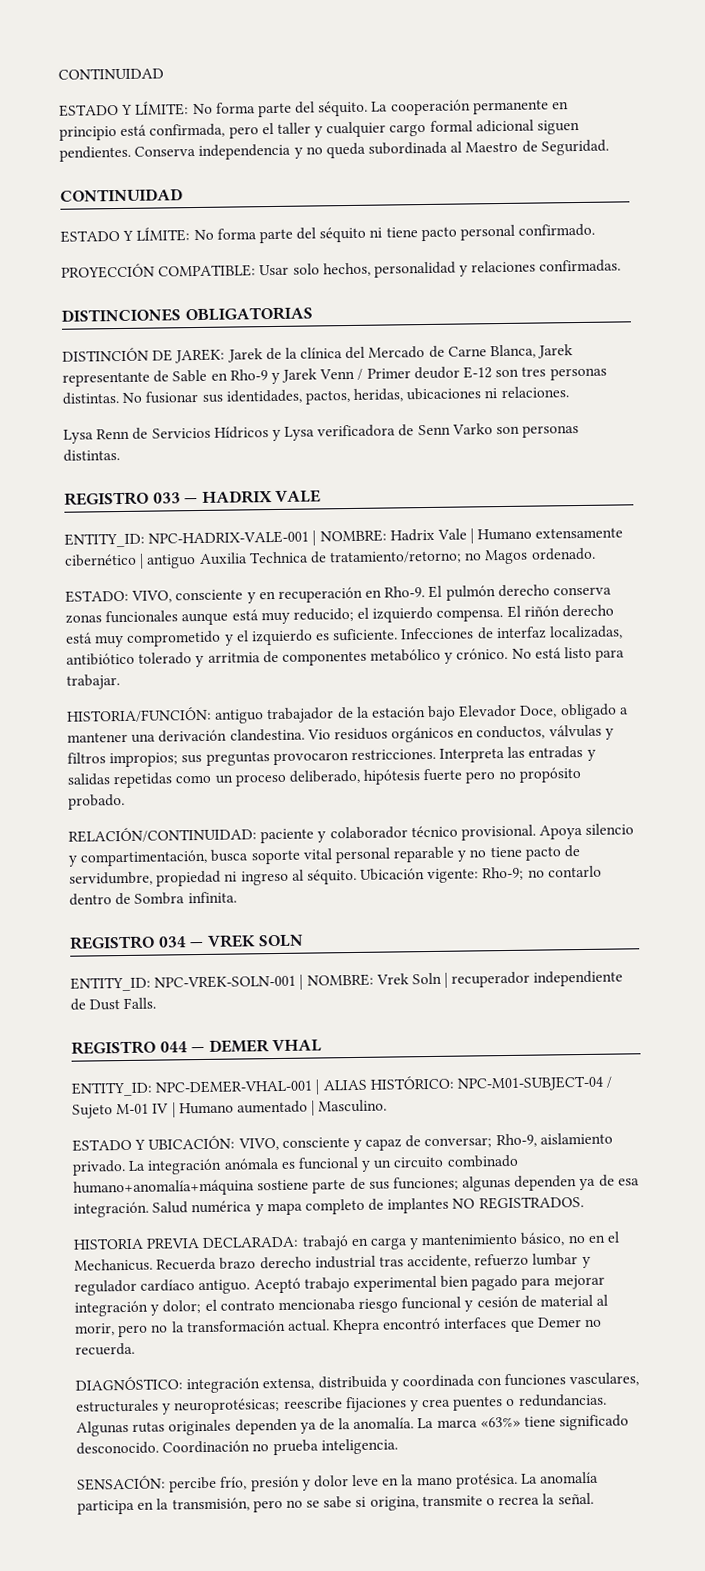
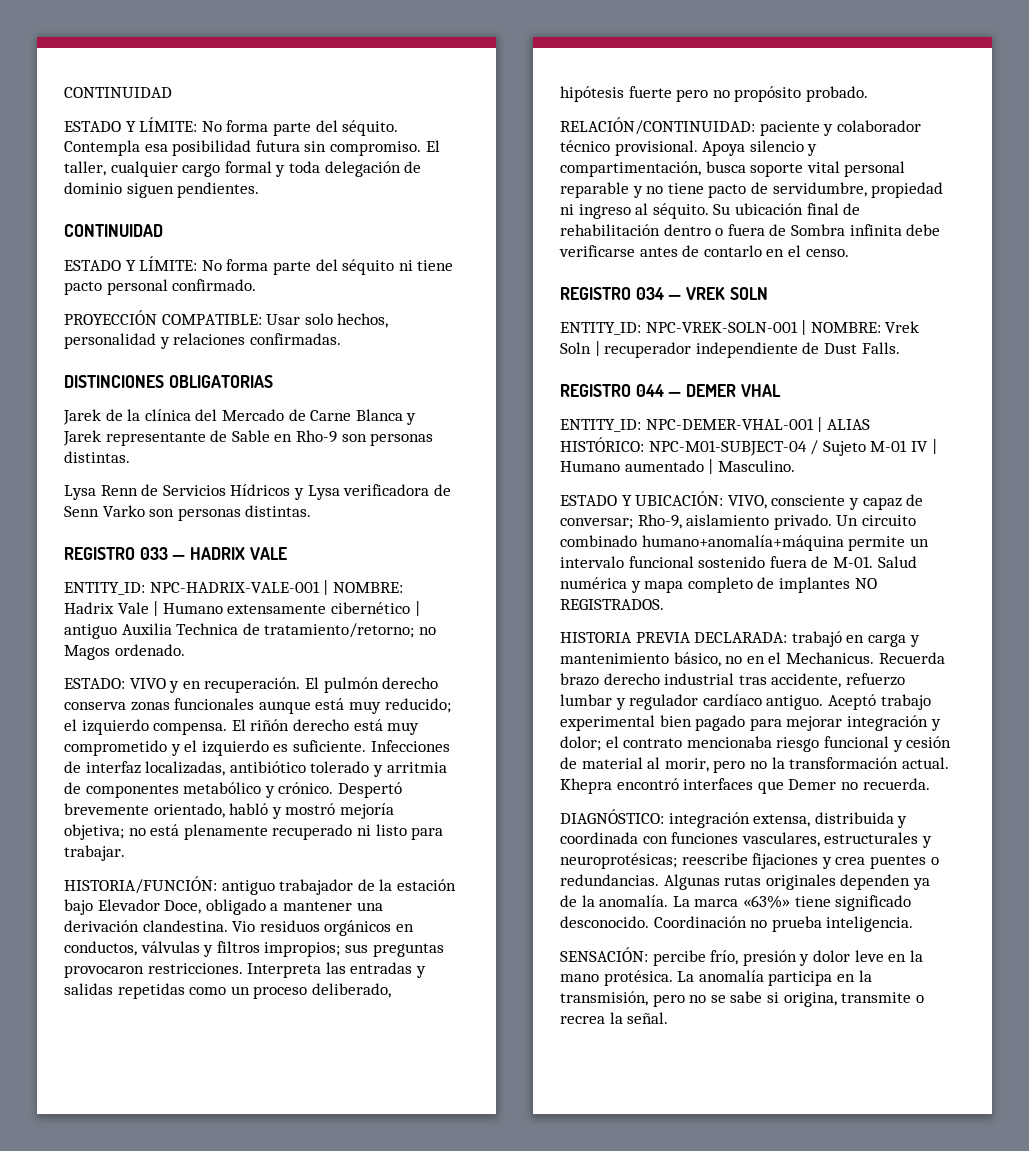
[371,99,570,116] [59,119,581,141] [59,139,609,162] La cooperación permanente en principio está confirmada, pero el taller y cualquier cargo formal adicional siguen pendientes. Conserva independencia y no queda subordinada al Maestro de Seguridad. -> [64,140,440,156] [64,161,422,177] [64,182,260,198] Contempla esa posibilidad futura sin compromiso. El taller, cualquier cargo formal y toda delegación de dominio siguen pendientes.
[62,347,226,364] DISTINCIÓN DE JAREK: -> (273, 381) none
[490,344,537,359] Blanca, -> [355,409,417,425] Blanca y
[270,366,607,385] [62,386,569,405] y Jarek Venn / Primer deudor E-12 son tres personas distintas. No fusionar sus identidades, pactos, heridas, ubicaciones ni relaciones. -> [341,433,434,446] [64,451,130,463] son personas distintas.
[131,586,426,604] VIVO, consciente y en recuperación en Rho-9. -> [129,677,301,693] VIVO y en recuperación.
[511,647,562,659] No está -> [337,782,402,798] [64,803,394,819] [64,824,371,840] Despertó brevemente orientado, habló y mostró mejoría objetiva; no está plenamente recuperado ni
[360,865,602,884] [69,891,237,906] Ubicación vigente: Rho-9; no contarlo dentro de Sombra infinita. -> [713,203,861,215] [560,224,941,236] [559,245,849,257] Su ubicación final de rehabilitación dentro o fuera de Sombra infinita debe verificarse antes de contarlo en el censo.
[128,1154,519,1175] [73,1174,640,1197] [73,1201,149,1218] La integración anómala es funcional y un circuito combinado humano+anomalía+máquina sostiene parte de sus funciones; algunas dependen ya de esa integración. -> [836,515,916,526] [560,535,929,551] [560,556,873,568] Un circuito combinado humano+anomalía+máquina permite un intervalo funcional sostenido fuera de M-01.

